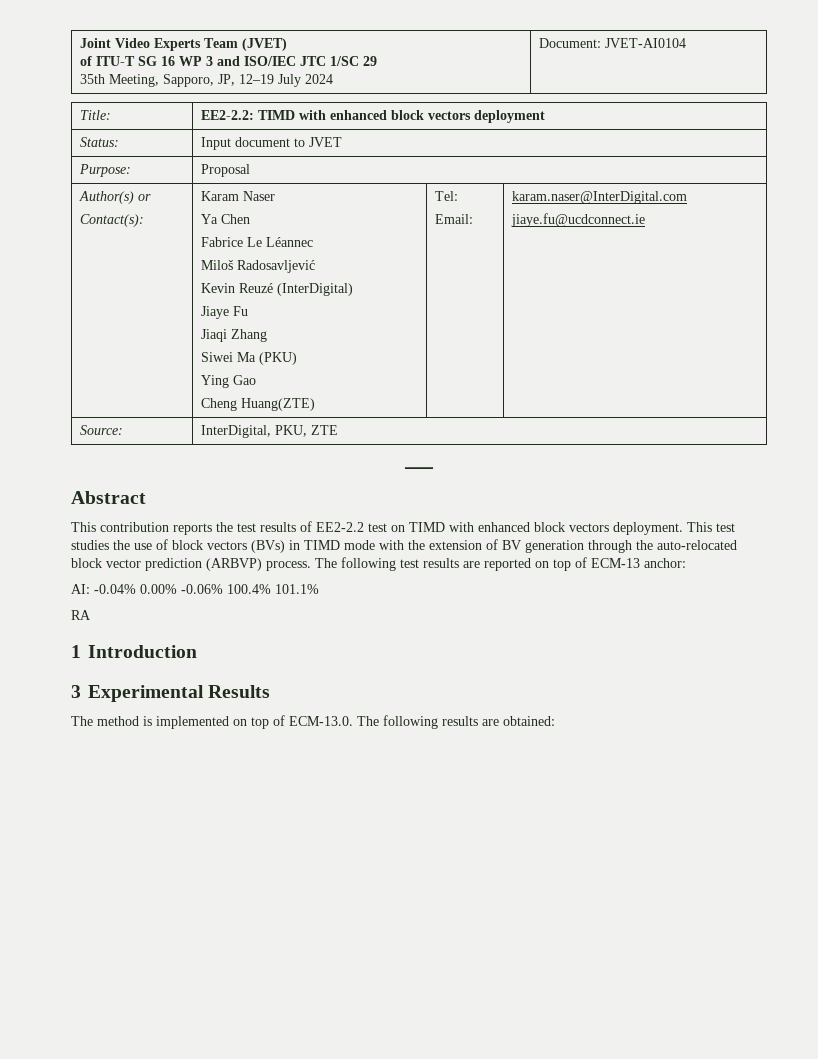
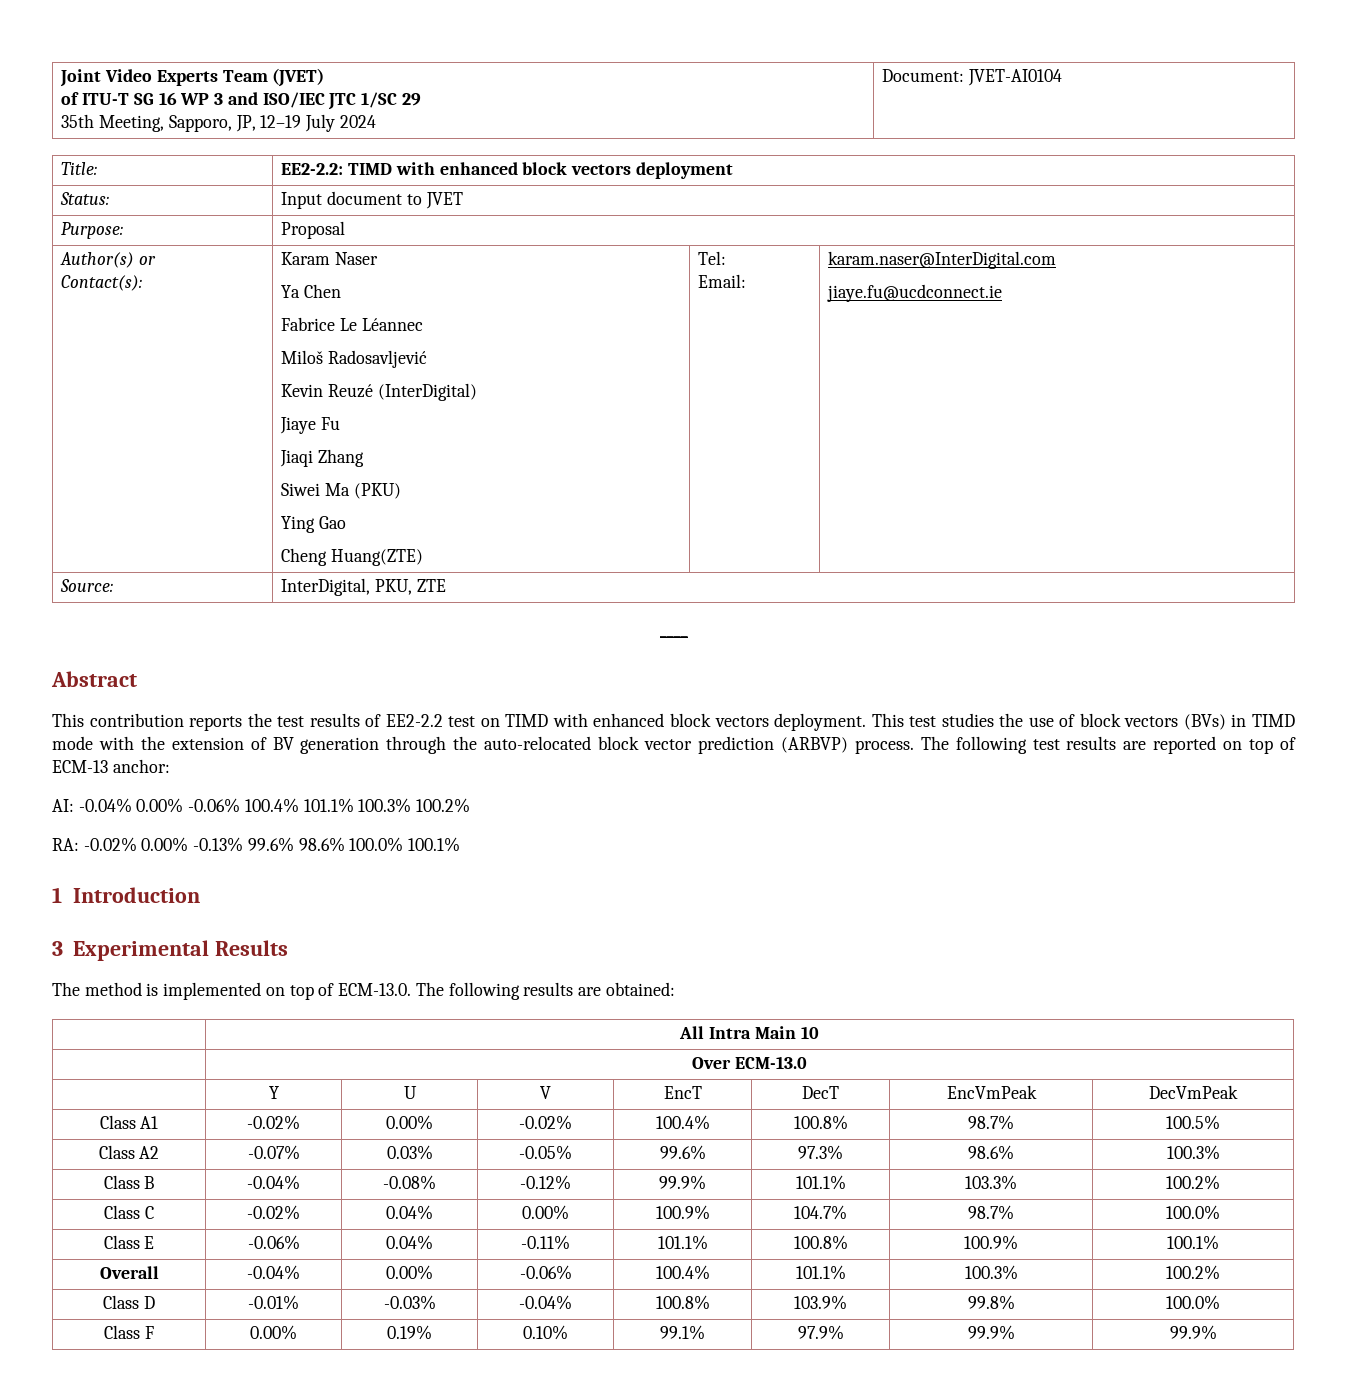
[71,610,91,620] // RA -> [358,798,471,813] [52,837,461,852] 100.3% 100.2% // RA: -0.02% 0.00% -0.13% 99.6% 98.6% 100.0% 100.1%
(555, 721) none -> [679,1026,819,1039] [692,1056,807,1069] [268,1086,279,1099] [403,1086,417,1099] [540,1086,551,1099] [663,1086,702,1099] [802,1086,839,1099] [946,1085,1037,1099] [1149,1085,1238,1099] [99,1115,159,1129] [247,1115,300,1130] [386,1115,433,1130] [519,1115,572,1130] [655,1115,710,1130] [793,1115,848,1130] [968,1115,1014,1130] [1166,1115,1220,1130] [98,1145,160,1159] [247,1145,300,1160] [386,1145,433,1160] [519,1145,572,1160] [659,1145,706,1160] [798,1145,843,1160] [968,1145,1014,1160] [1166,1145,1220,1160] [103,1175,155,1189] [247,1175,300,1190] [383,1175,436,1190] [520,1175,571,1190] [659,1175,706,1190] [795,1175,846,1190] [965,1175,1017,1190] [1166,1175,1220,1190] [104,1205,154,1219] [247,1205,300,1220] [386,1205,433,1220] [522,1205,569,1220] [655,1205,710,1220] [794,1205,847,1220] [968,1205,1014,1220] [1166,1205,1220,1220] [103,1235,155,1249] [247,1235,300,1250] [386,1235,433,1250] [521,1235,570,1250] [657,1235,708,1250] [793,1235,848,1250] [964,1235,1018,1250] [1167,1235,1219,1250] [99,1266,159,1279] [247,1265,300,1280] [386,1265,433,1280] [519,1265,572,1280] [655,1265,710,1280] [795,1265,846,1280] [964,1265,1018,1280] [1166,1265,1220,1280] [103,1295,155,1309] [248,1295,299,1310] [383,1295,436,1310] [519,1295,572,1310] [655,1295,710,1310] [794,1295,847,1310] [967,1295,1015,1310] [1166,1295,1220,1310] [104,1325,154,1339] [250,1325,297,1340] [387,1325,432,1340] [523,1325,568,1340] [660,1325,705,1340] [797,1325,844,1340] [967,1325,1015,1340] [1169,1325,1217,1340] // | All Intra Main 10 // | Over ECM-13.0 // | Y | U | V | EncT | DecT | EncVmPeak | DecVmPeak // Class A1 | -0.02% | 0.00% | -0.02% | 100.4% | 100.8% | 98.7% | 100.5% // Class A2 | -0.07% | 0.03% | -0.05% | 99.6% | 97.3% | 98.6% | 100.3% // Class B | -0.04% | -0.08% | -0.12% | 99.9% | 101.1% | 103.3% | 100.2% // Class C | -0.02% | 0.04% | 0.00% | 100.9% | 104.7% | 98.7% | 100.0% // Class E | -0.06% | 0.04% | -0.11% | 101.1% | 100.8% | 100.9% | 100.1% // Overall | -0.04% | 0.00% | -0.06% | 100.4% | 101.1% | 100.3% | 100.2% // Class D | -0.01% | -0.03% | -0.04% | 100.8% | 103.9% | 99.8% | 100.0% // Class F | 0.00% | 0.19% | 0.10% | 99.1% | 97.9% | 99.9% | 99.9%

